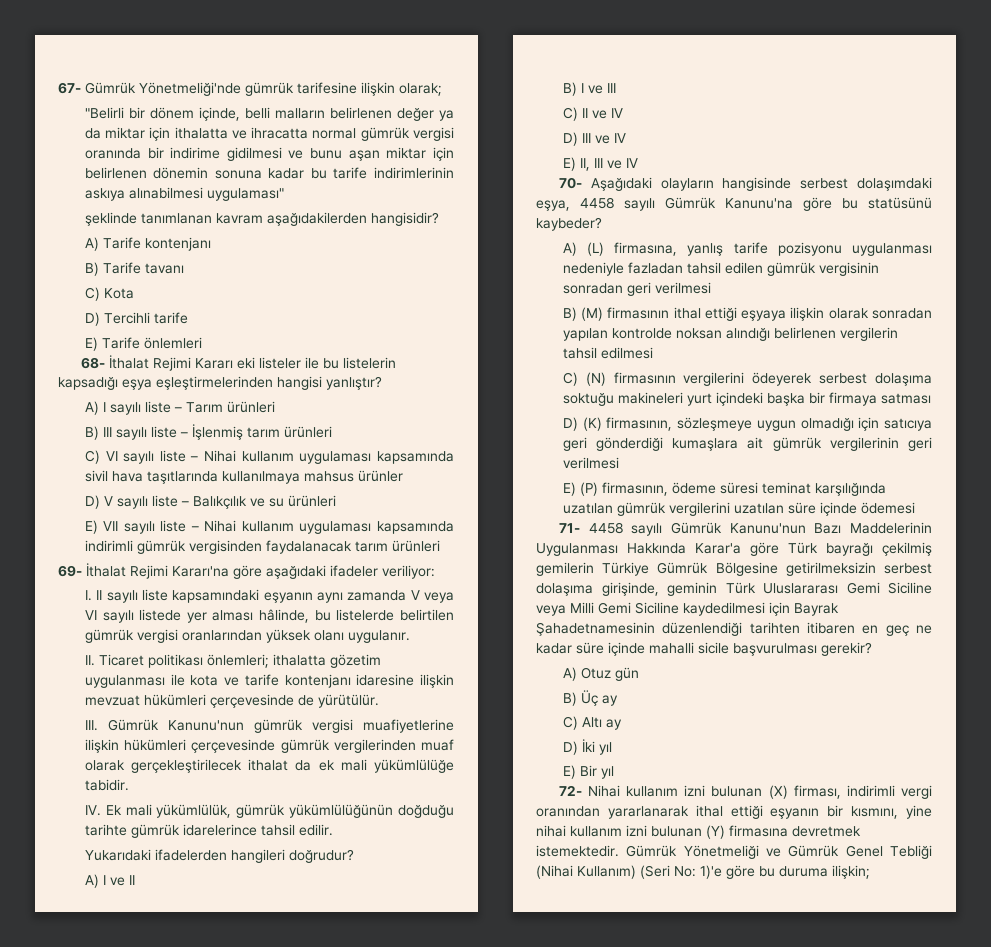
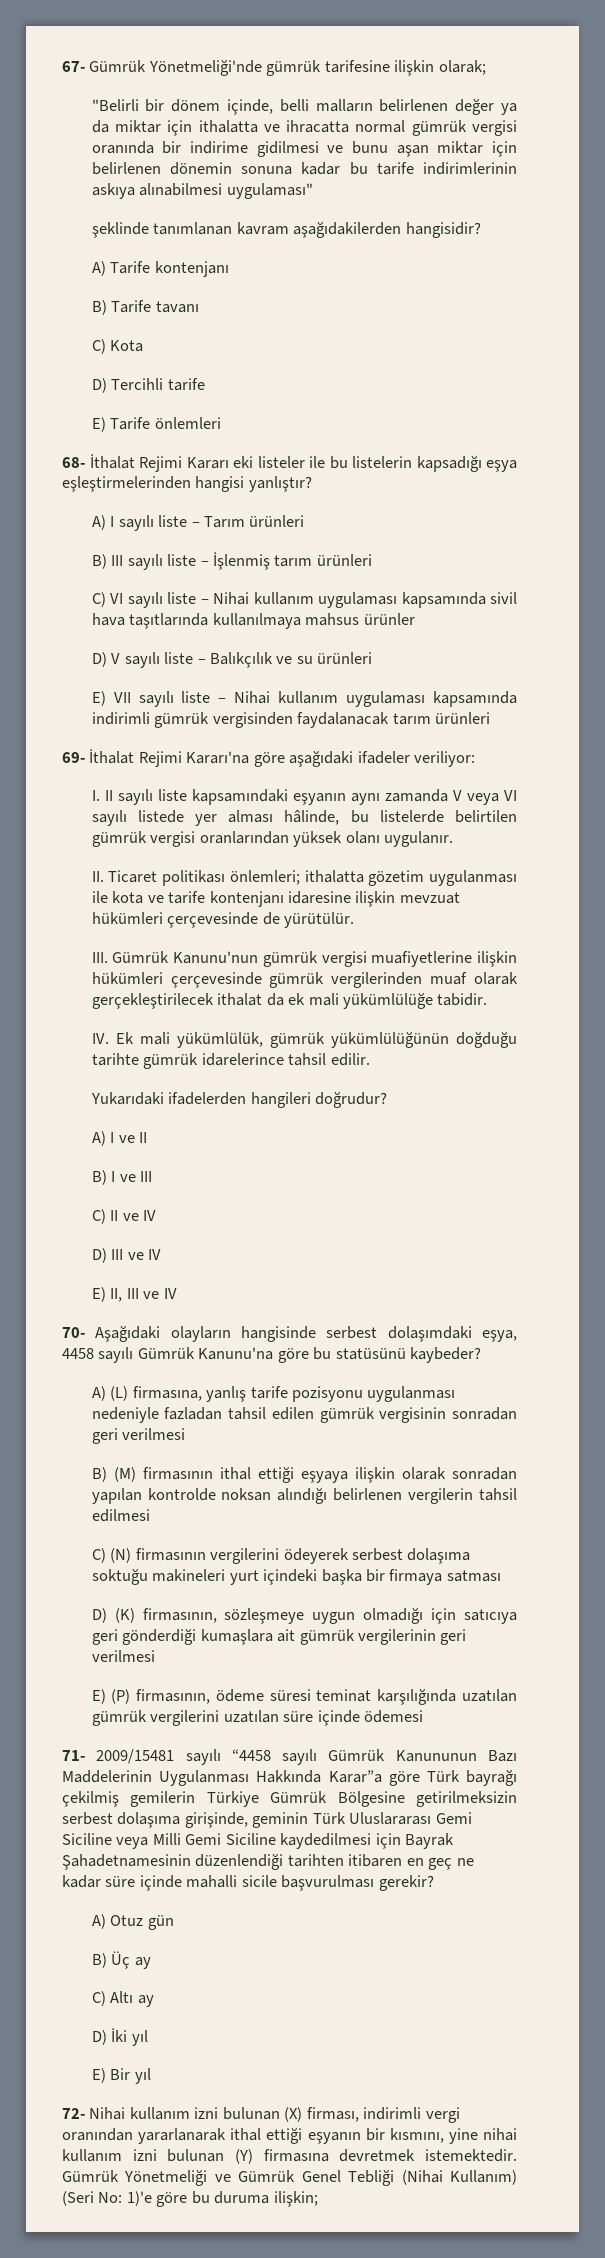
[588,522,806,536] 4458 sayılı Gümrük Kanunu'nun -> [96,1749,477,1765] 2009/15481 sayılı “4458 sayılı Gümrük Kanununun
[695,543,741,554] Karar'a -> [328,1770,382,1783] Karar”a

